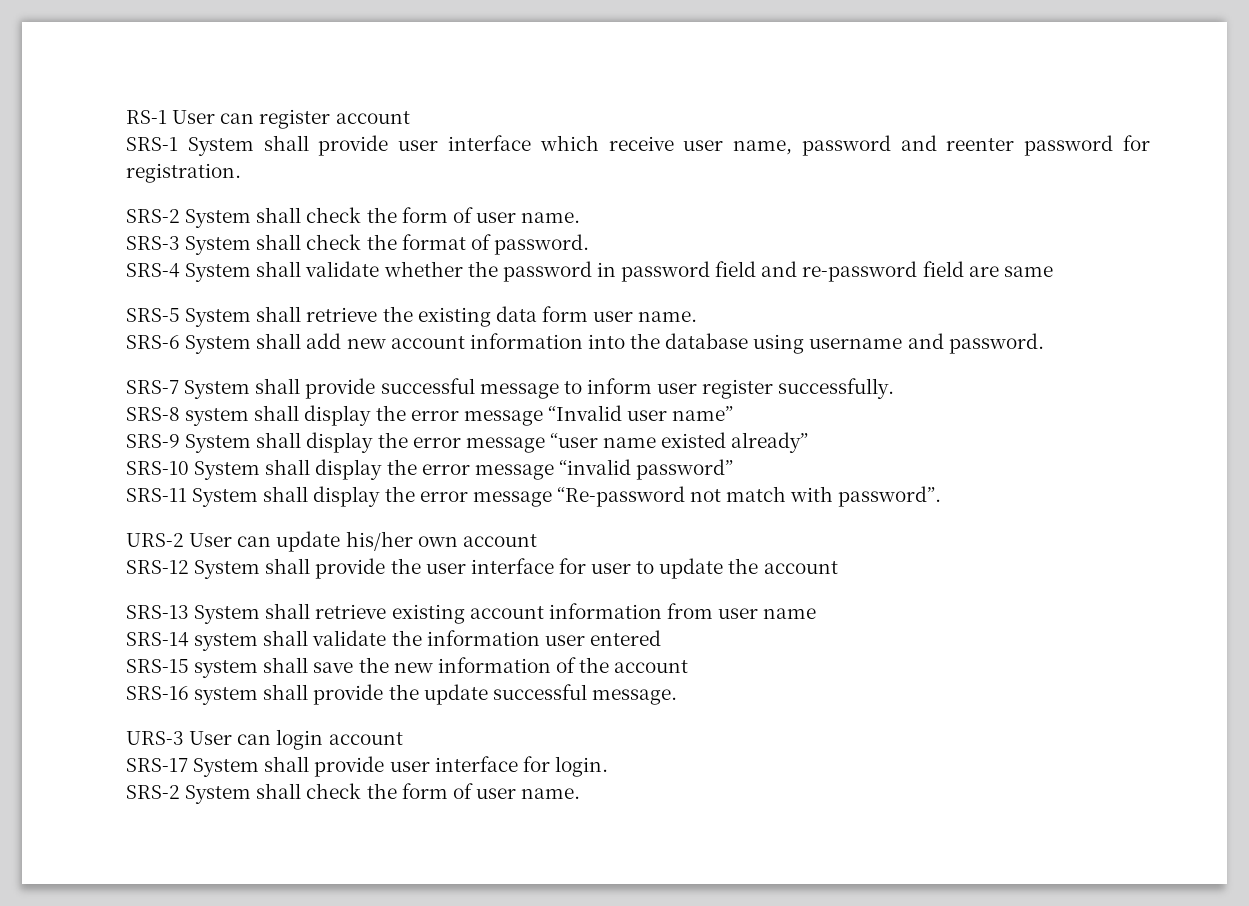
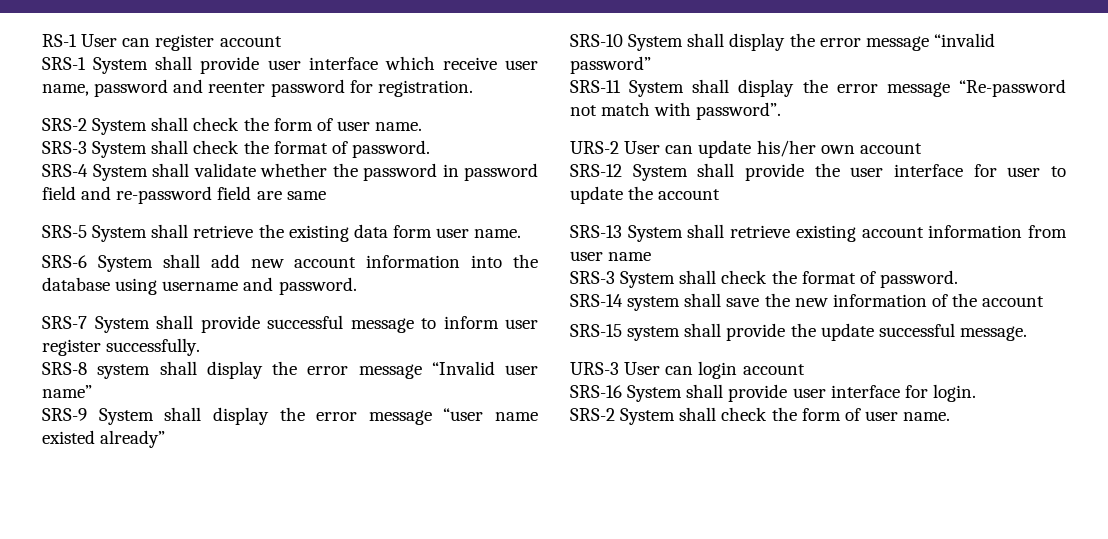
[126,630,661,651] [126,659,189,673] SRS-14 system shall validate the information user entered // SRS-15 -> [570,270,958,288] [570,294,623,307] SRS-3 System shall check the format of password. // SRS-14
[126,686,189,700] SRS-16 -> [570,324,622,337] SRS-15
[126,758,188,772] SRS-17 -> [570,385,622,398] SRS-16

